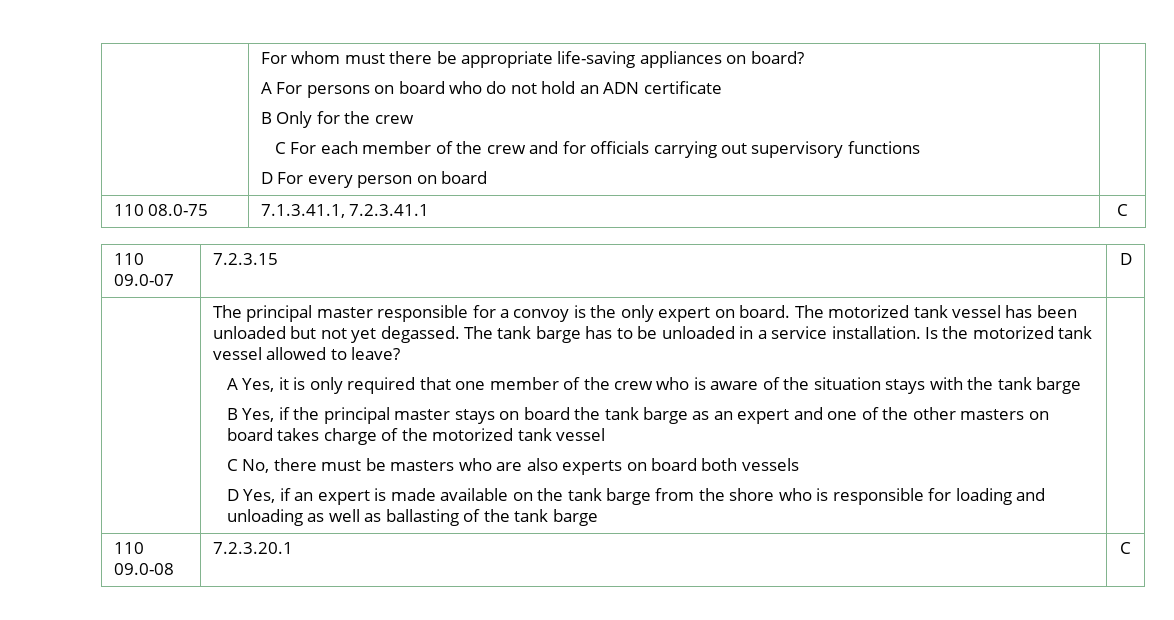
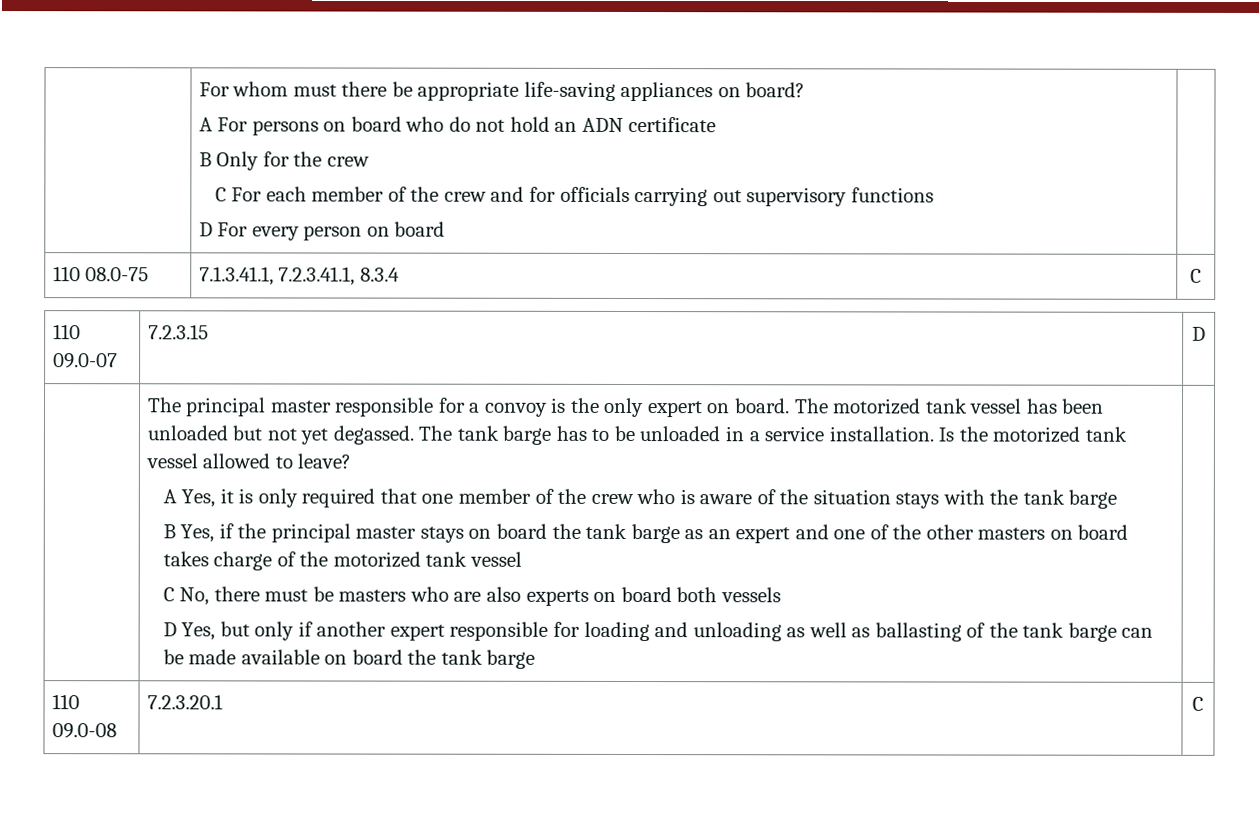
[349,204,430,216] 7.2.3.41.1 -> [278,266,400,286] 7.2.3.41.1, 8.3.4
[279,488,829,505] if an expert is made available on the tank barge from the shore who is -> [219,621,445,641] but only if another expert
(598, 517) none -> [1121,627,1154,638] [162,649,536,669] can be made available on board the tank barge

